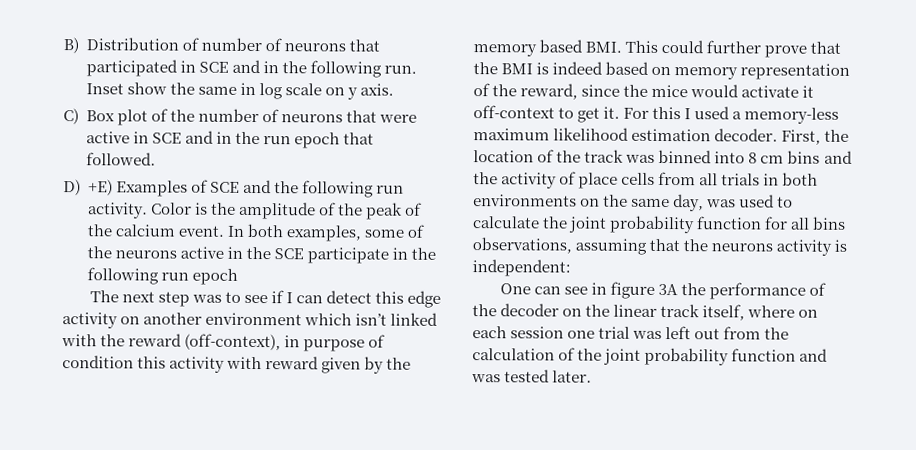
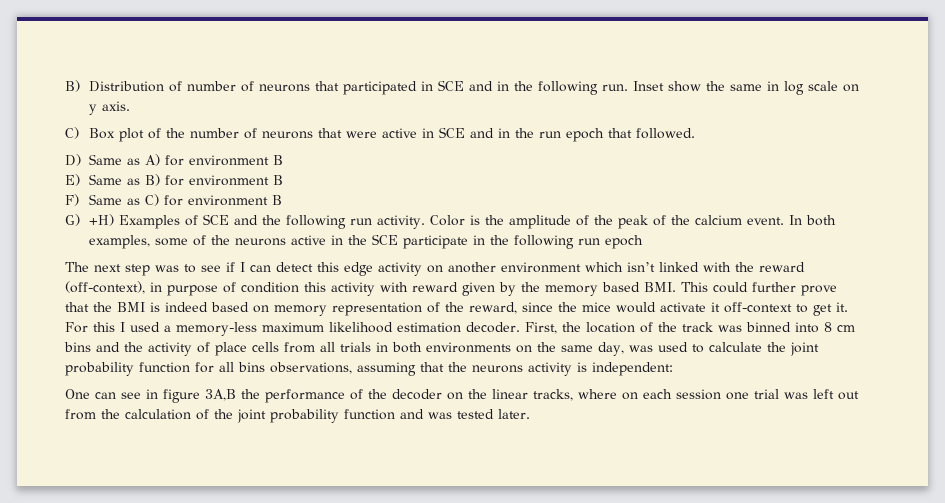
[87,179,113,196] +E) -> [88,154,283,166] [65,174,283,186] [65,194,282,206] [65,214,114,226] Same as A) for environment B // E) Same as B) for environment B // F) Same as C) for environment B // G) +H)
[657,283,678,296] 3A -> [205,389,236,401] 3A,B
[660,303,746,321] track itself, -> [533,389,573,401] tracks,

